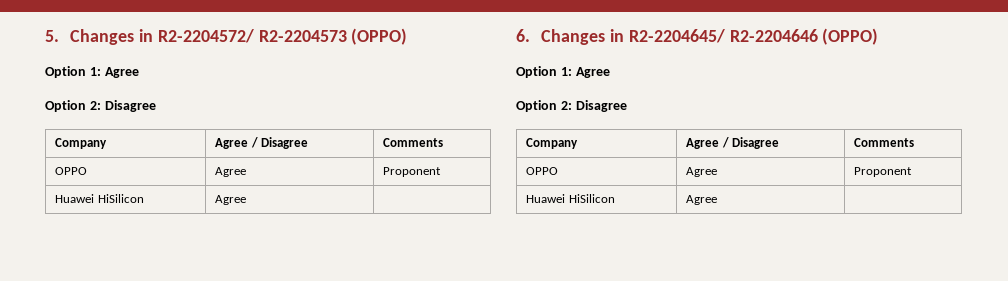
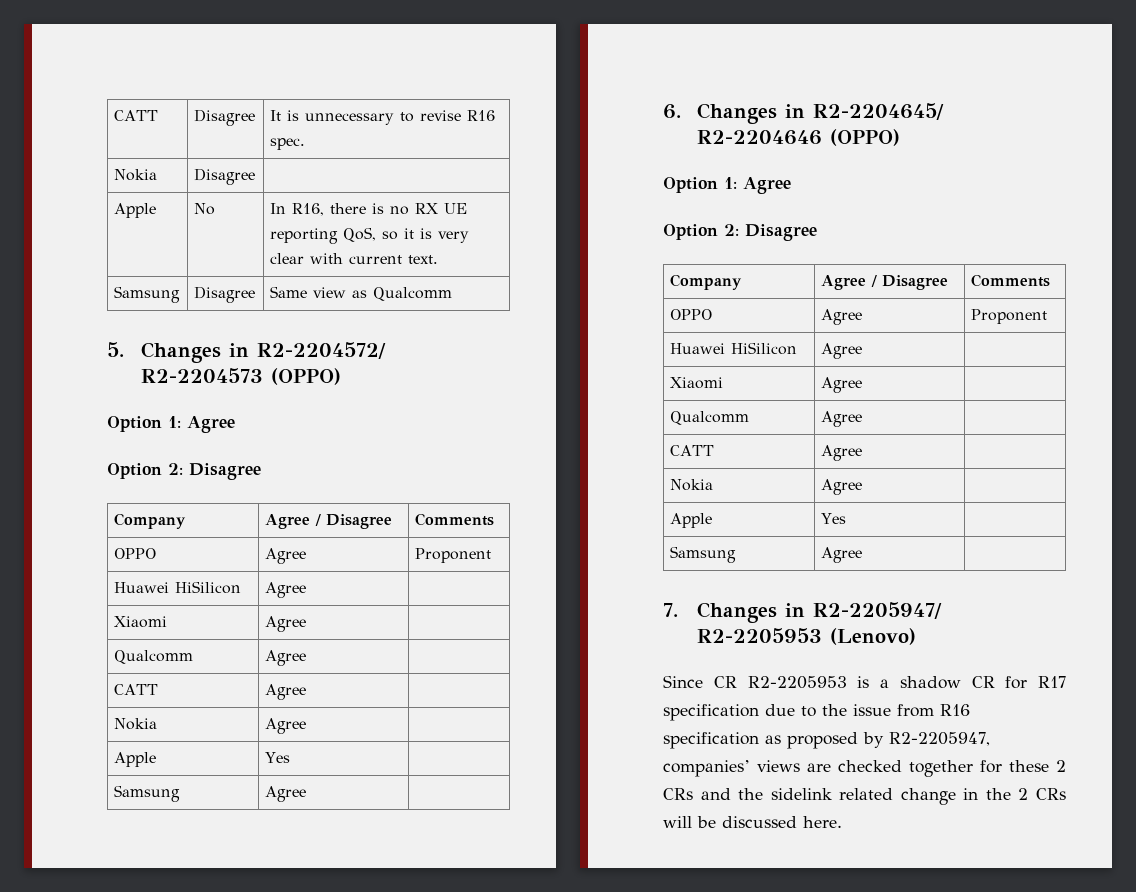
(45, 36) none -> [114,110,159,121] [194,109,256,126] [270,110,496,125] [270,138,306,150] [114,169,158,181] [194,168,256,185] [114,203,157,218] [194,203,216,215] [270,203,468,216] [270,227,470,244] [270,253,439,264] [114,286,181,303] [194,286,256,303] [270,286,453,301] CATT | Disagree | It is unnecessary to revise R16 spec. // Nokia | Disagree | // Apple | No | In R16, there is no RX UE reporting QoS, so it is very clear with current text. // Samsung | Disagree | Same view as Qualcomm //
(247, 200) none -> [114,616,168,628] [265,616,307,632] [114,650,194,664] [265,650,307,666] [114,684,159,695] [265,684,307,700] [114,718,158,730] [265,718,307,734] [114,752,157,767] [265,752,291,763] [114,785,181,802] [265,786,307,802] // Xiaomi | Agree | // Qualcomm | Agree | // CATT | Agree | // Nokia | Agree | // Apple | Yes | // Samsung | Agree |
(718, 200) none -> [670,377,724,389] [821,377,863,393] [670,411,750,425] [821,411,863,427] [670,445,715,456] [821,445,863,461] [670,479,714,491] [821,479,863,495] [670,513,713,528] [821,513,847,524] [670,546,737,563] [821,547,863,563] [663,602,943,623] [697,628,917,645] [663,675,1066,689] [663,704,970,721] [663,732,990,749] [663,760,1066,777] [663,788,1066,805] [663,816,842,828] // Xiaomi | Agree | // Qualcomm | Agree | // CATT | Agree | // Nokia | Agree | // Apple | Yes | // Samsung | Agree | // 7. Changes in R2-2205947/ R2-2205953 (Lenovo) // Since CR R2-2205953 is a shadow CR for R17 specification due to the issue from R16 specification as proposed by R2-2205947, companies’ views are checked together for these 2 CRs and the sidelink related change in the 2 CRs will be discussed here.

